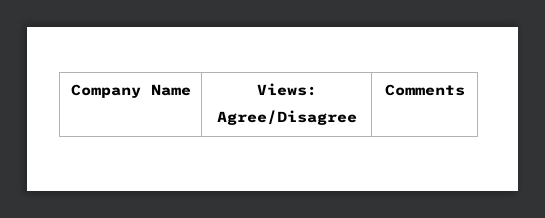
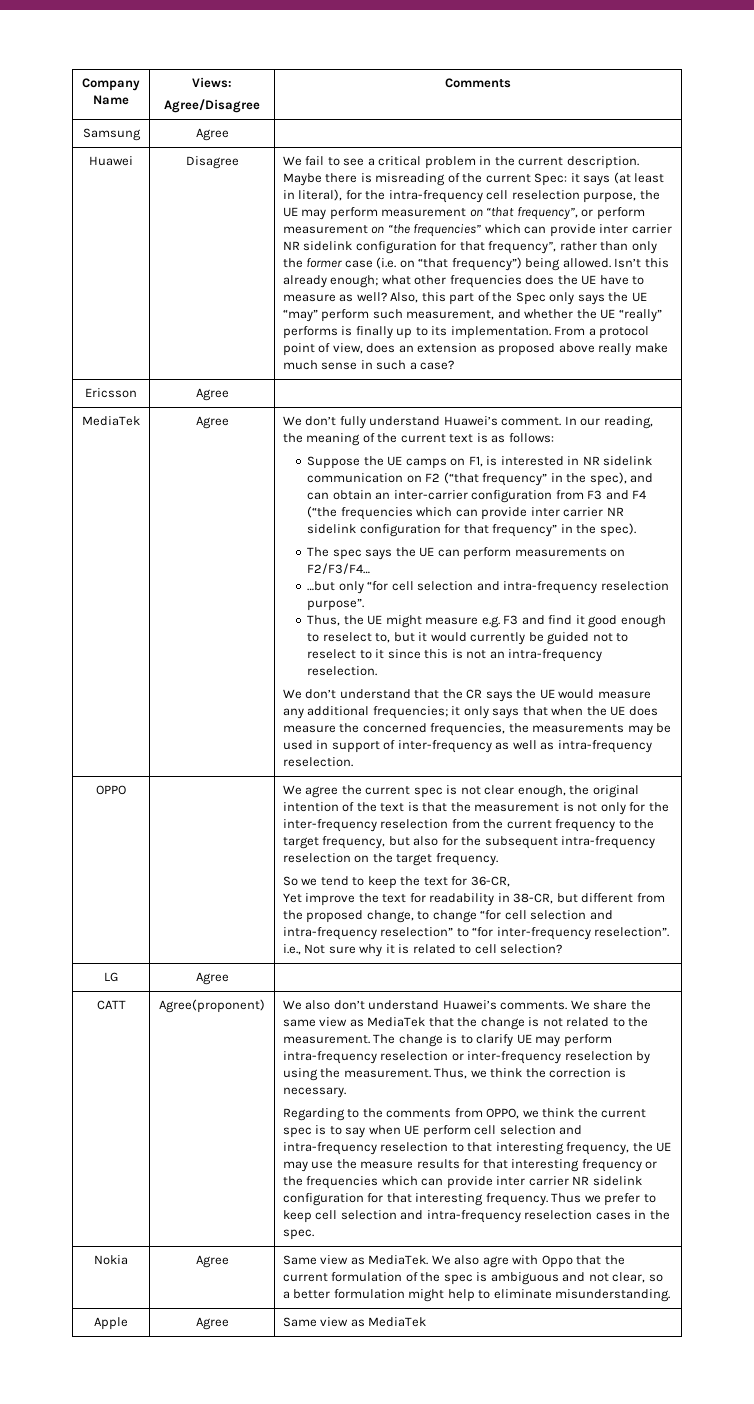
(465, 90) none -> [82,128,141,141] [195,128,229,141] [89,156,133,166] [185,156,239,169] [282,156,639,169] [282,172,665,186] [282,189,660,203] [282,207,645,220] [282,224,672,237] [282,241,657,254] [282,257,669,271] [282,275,645,288] [282,292,647,305] [282,309,662,322] [282,326,650,339] [282,343,668,356] [282,360,455,370] [85,388,137,398] [195,388,229,401] [82,416,140,426] [195,416,229,429] [282,416,653,429] [282,433,554,446] [307,456,653,469] [307,472,654,486] [307,490,647,503] [307,506,624,520] [307,523,636,537] [307,547,626,560] [307,563,371,574] [307,581,669,594] [307,598,365,611] [307,615,666,628] [307,632,629,645] [307,649,603,662] [307,666,378,676] [282,689,651,702] [282,706,658,719] [282,723,672,736] [282,740,652,753] [282,757,353,767] [96,785,126,795] [282,785,639,798] [282,802,669,815] [282,819,655,832] [282,836,656,849] [282,853,498,866] [282,876,510,889] [282,893,665,906] [282,910,613,923] [282,927,670,940] [282,944,563,957] [104,972,118,982] [195,972,229,985] [96,1000,126,1010] [159,999,265,1013] [282,1000,651,1010] [282,1017,649,1030] [282,1034,612,1047] [282,1051,651,1064] [282,1068,626,1081] [282,1087,346,1098] [282,1108,647,1121] [282,1125,583,1138] [282,1142,672,1155] [282,1159,658,1172] [282,1176,642,1189] [282,1193,656,1206] [282,1210,670,1223] [282,1229,314,1240] [94,1255,128,1265] [195,1255,229,1268] [282,1255,625,1268] [282,1272,663,1285] [282,1289,671,1302] [94,1317,128,1330] [195,1317,229,1330] [282,1317,427,1327] // Samsung | Agree | // Huawei | Disagree | We fail to see a critical problem in the current description. Maybe there is misreading of the current Spec: it says (at least in literal), for the intra-frequency cell reselection purpose, the UE may perform measurement on “that frequency”, or perform measurement on “the frequencies” which can provide inter carrier NR sidelink configuration for that frequency”, rather than only the former case (i.e. on “that frequency”) being allowed. Isn’t this already enough; what other frequencies does the UE have to measure as well? Also, this part of the Spec only says the UE “may” perform such measurement, and whether the UE “really” performs is finally up to its implementation. From a protocol point of view, does an extension as proposed above really make much sense in such a case? // Ericsson | Agree | // MediaTek | Agree | We don’t fully understand Huawei’s comment. In our reading, the meaning of the current text is as follows: // Suppose the UE camps on F1, is interested in NR sidelink communication on F2 (“that frequency” in the spec), and can obtain an inter-carrier configuration from F3 and F4 (“the frequencies which can provide inter carrier NR sidelink configuration for that frequency” in the spec). // The spec says the UE can perform measurements on F2/F3/F4… // …but only “for cell selection and intra-frequency reselection purpose”. // Thus, the UE might measure e.g. F3 and find it good enough to reselect to, but it would currently be guided not to reselect to it since this is not an intra-frequency reselection. // We don’t understand that the CR says the UE would measure any additional frequencies; it only says that when the UE does measure the concerned frequencies, the measurements may be used in support of inter-frequency as well as intra-frequency reselection. // OPPO | | We agree the current spec is not clear enough, the original intention of the text is that the measurement is not only for the inter-frequency reselection from the current frequency to the target frequency, but also for the subsequent intra-frequency reselection on the target frequency. // So we tend to keep the text for 36-CR, // Yet improve the text for readability in 38-CR, but different from the proposed change, to change “for cell selection and intra-frequency reselection” to “for inter-frequency reselection”. i.e., Not sure why it is related to cell selection? // LG | Agree | // CATT | Agree(proponent) | We also don’t understand Huawei’s comments. We share the same view as MediaTek that the change is not related to the measurement. The change is to clarify UE may perform intra-frequency reselection or inter-frequency reselection by using the measurement. Thus, we think the correction is necessary. // Regarding to the comments from OPPO, we think the current spec is to say when UE perform cell selection and intra-frequency reselection to that interesting frequency, the UE may use the measure results for that interesting frequency or the frequencies which can provide inter carrier NR sidelink configuration for that interesting frequency. Thus we prefer to keep cell selection and intra-frequency reselection cases in the spec. // Nokia | Agree | Same view as MediaTek. We also agre with Oppo that the current formulation of the spec is ambiguous and not clear, so a better formulation might help to eliminate misunderstanding. // Apple | Agree | Same view as MediaTek

